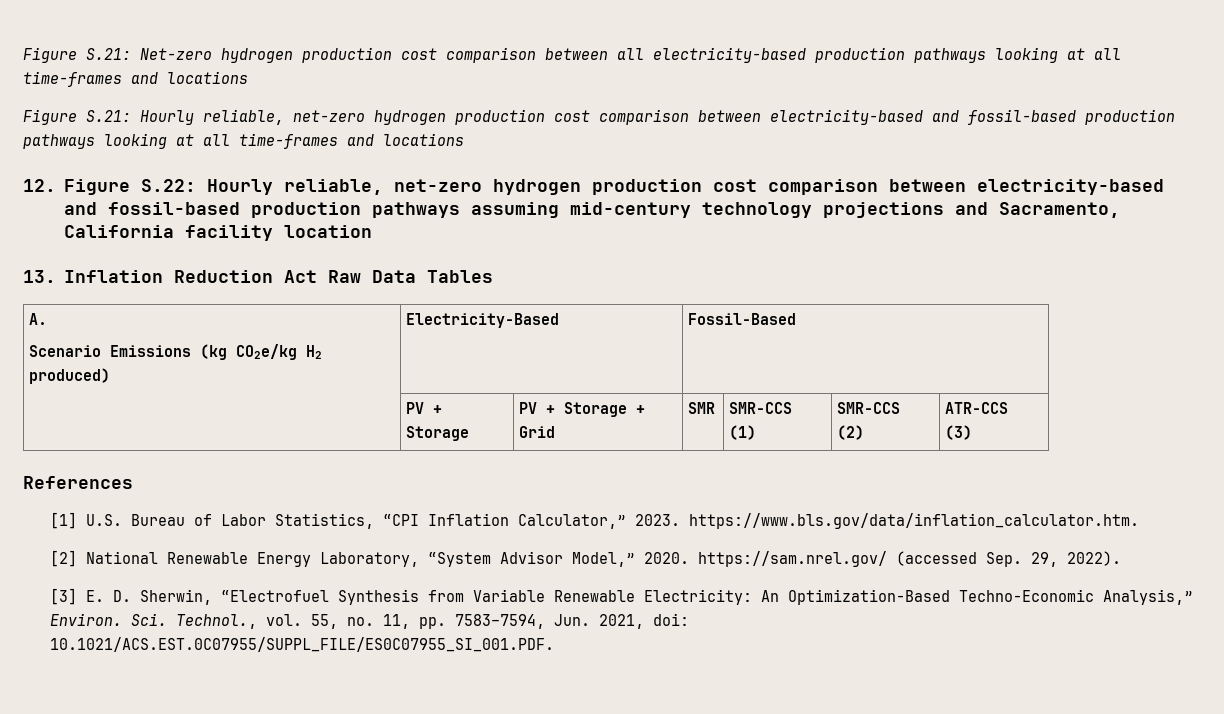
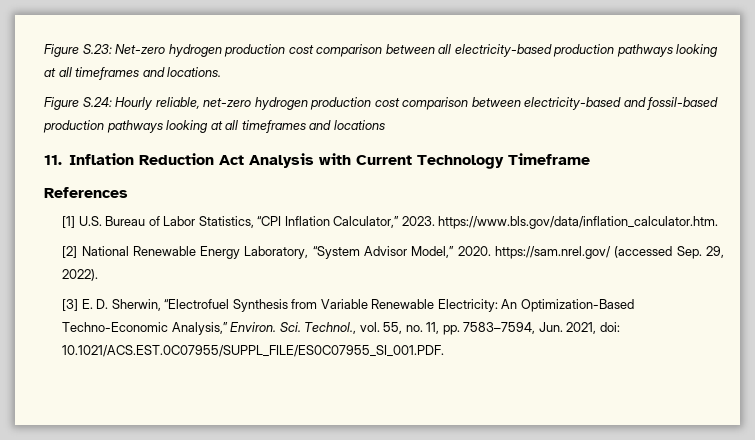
[23,47,131,63] Figure S.21: -> [44,44,112,57] Figure S.23:
[23,71,248,87] [23,109,131,125] time-frames and locations // Figure S.21: -> [75,67,222,80] [44,97,112,110] timeframes and locations. // Figure S.24:
[239,133,464,149] [23,179,1164,195] [63,202,1120,218] [63,225,372,241] [23,270,493,283] [29,313,48,325] [29,344,323,360] [29,368,111,384] [406,313,560,328] [688,313,797,325] [406,402,443,414] [406,426,470,441] [519,402,646,417] [519,426,556,438] [688,402,716,414] [729,402,793,414] [729,425,757,440] [837,402,901,414] [837,425,865,440] [945,402,1009,414] [945,425,973,440] time-frames and locations // 12. Figure S.22: Hourly reliable, net-zero hydrogen production cost comparison between electricity-based and fossil-based production pathways assuming mid-century technology projections and Sacramento, California facility location // 13. Inflation Reduction Act Raw Data Tables // A. // Scenario Emissions (kg CO2e/kg H2 produced) | Electricity-Based | Fossil-Based // | PV + Storage | PV + Storage + Grid | SMR | SMR-CCS (1) | SMR-CCS (2) | ATR-CCS (3) -> [241,120,385,133] [44,153,590,169] timeframes and locations // 11. Inflation Reduction Act Analysis with Current Technology Timeframe

